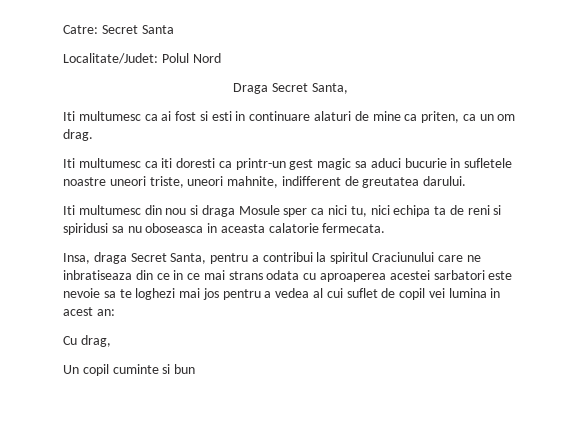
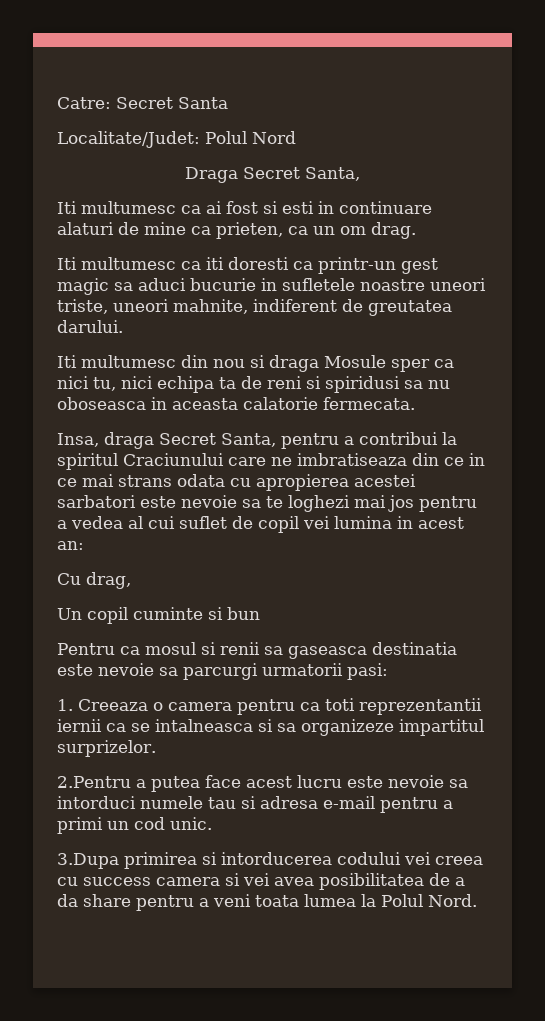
[421,111,460,123] priten, -> [216,222,283,239] prieten,
[281,176,341,186] indifferent -> [253,299,337,312] indiferent
[63,270,132,280] inbratiseaza -> [297,453,407,466] imbratiseaza
[320,273,387,282] aproaperea -> [256,474,349,491] apropierea
(196, 369) none -> [57,642,457,659] [57,663,388,680] [57,698,482,715] [57,719,484,736] [57,740,156,757] [57,775,468,792] [57,796,453,813] [57,817,212,834] [57,852,483,869] [57,873,465,890] [57,894,477,911] // Pentru ca mosul si renii sa gaseasca destinatia este nevoie sa parcurgi urmatorii pasi: // 1. Creeaza o camera pentru ca toti reprezentantii iernii ca se intalneasca si sa organizeze impartitul surprizelor. // 2.Pentru a putea face acest lucru este nevoie sa intorduci numele tau si adresa e-mail pentru a primi un cod unic. // 3.Dupa primirea si intorducerea codului vei creea cu success camera si vei avea posibilitatea de a da share pentru a veni toata lumea la Polul Nord.

